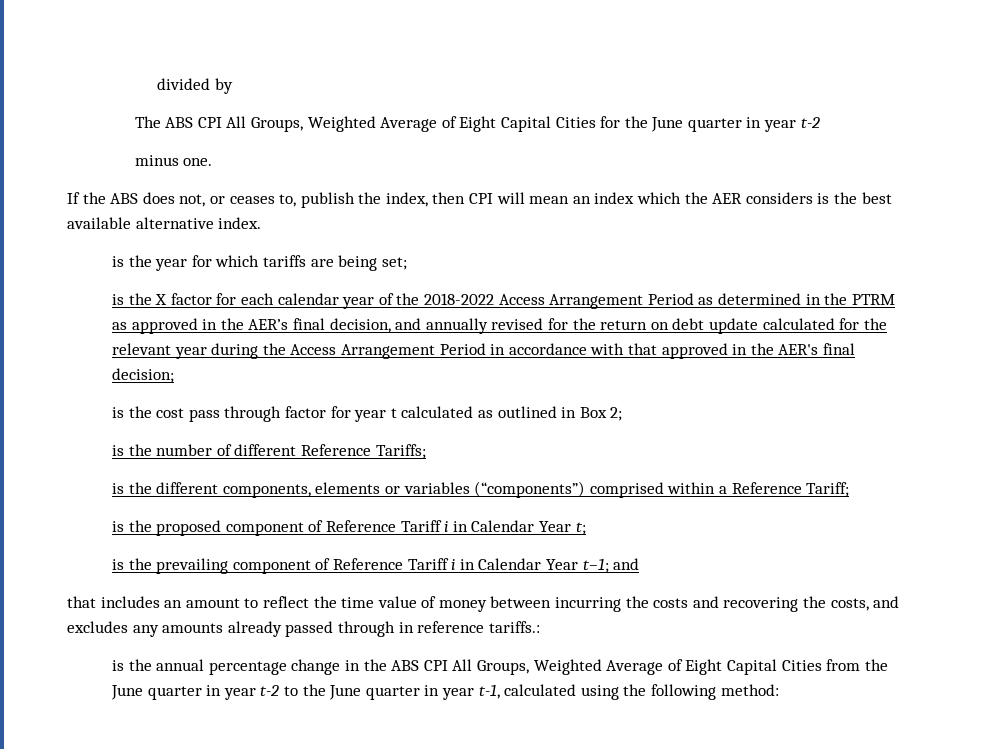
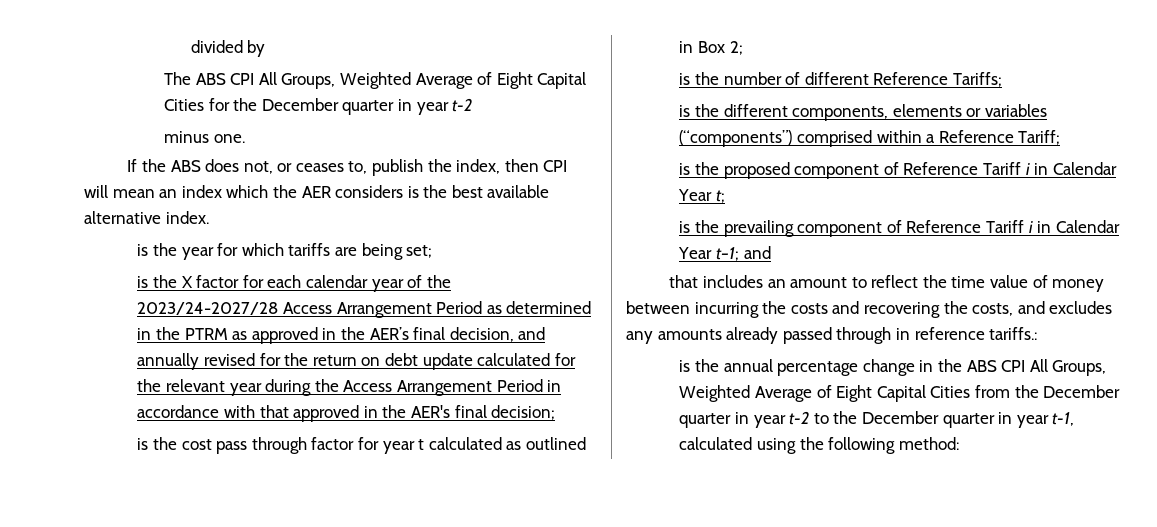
[651,117,684,132] June -> [261,98,339,111] December
[423,293,494,305] 2018-2022 -> [137,302,279,315] 2023/24-2027/28
[111,685,144,700] June -> [1043,385,1121,398] December
[329,685,362,700] June -> [861,411,939,424] December

